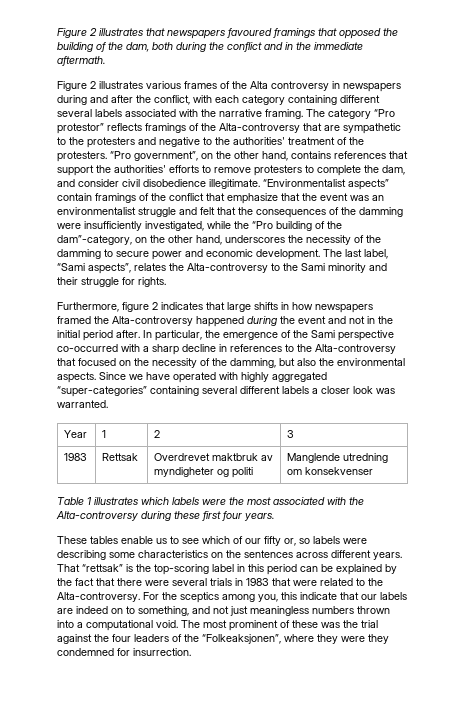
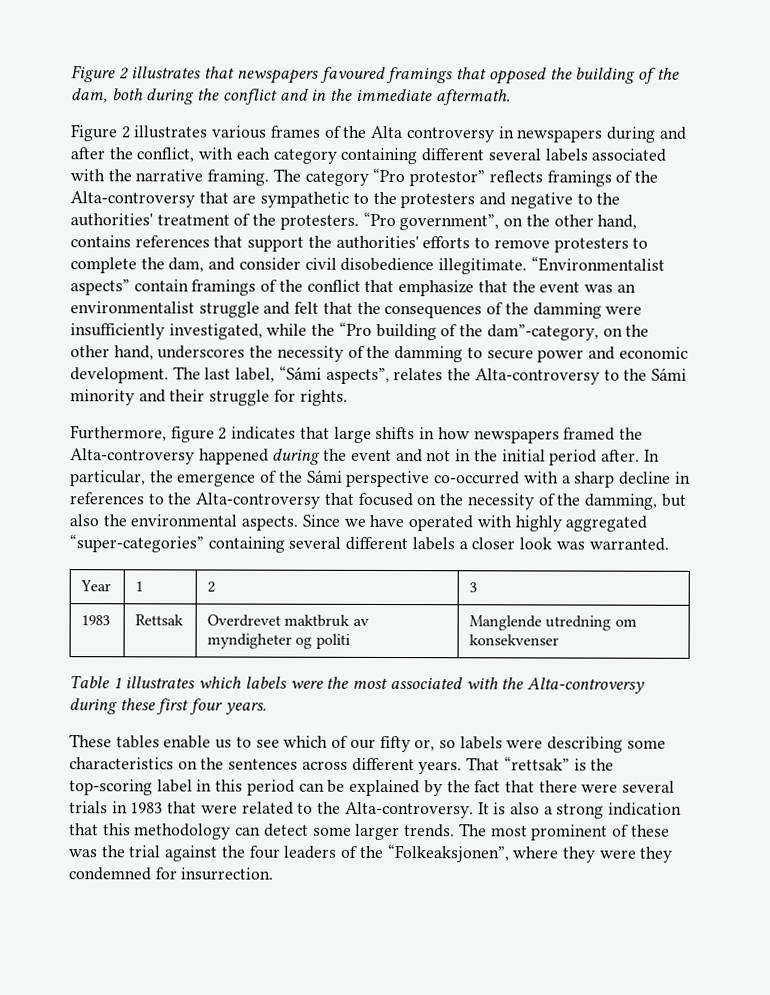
[57,263,85,271] “Sami -> [278,365,322,380] “Sámi
[301,263,325,271] Sami -> [650,367,687,381] Sámi
[311,330,335,338] Sami -> [306,469,343,483] Sámi
[143,592,407,603] [57,606,390,616] [57,620,178,631] For the sceptics among you, this indicate that our labels are indeed on to something, and not just meaningless numbers thrown into a computational void. -> [477,802,683,819] [69,823,456,841] It is also a strong indication that this methodology can detect some larger trends.

